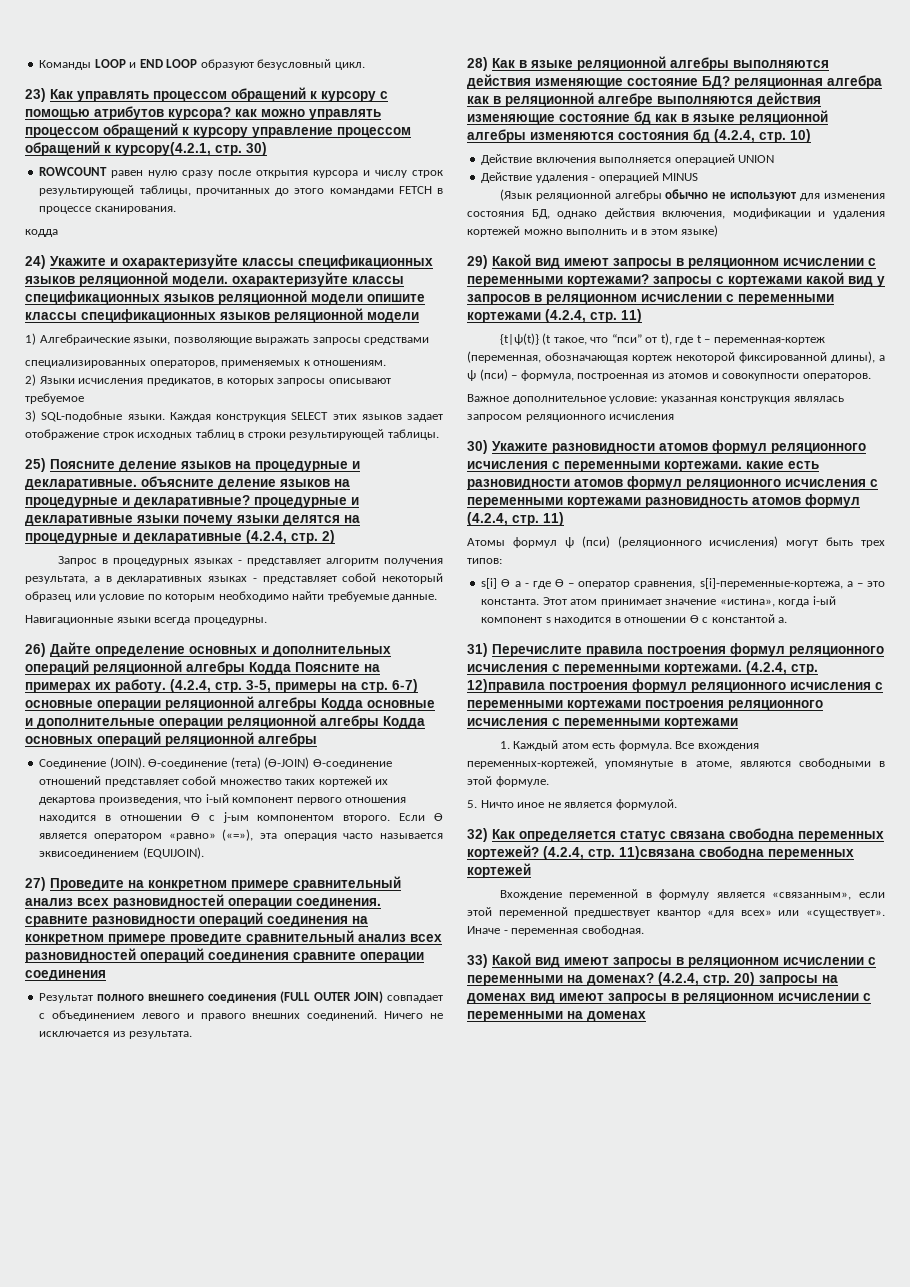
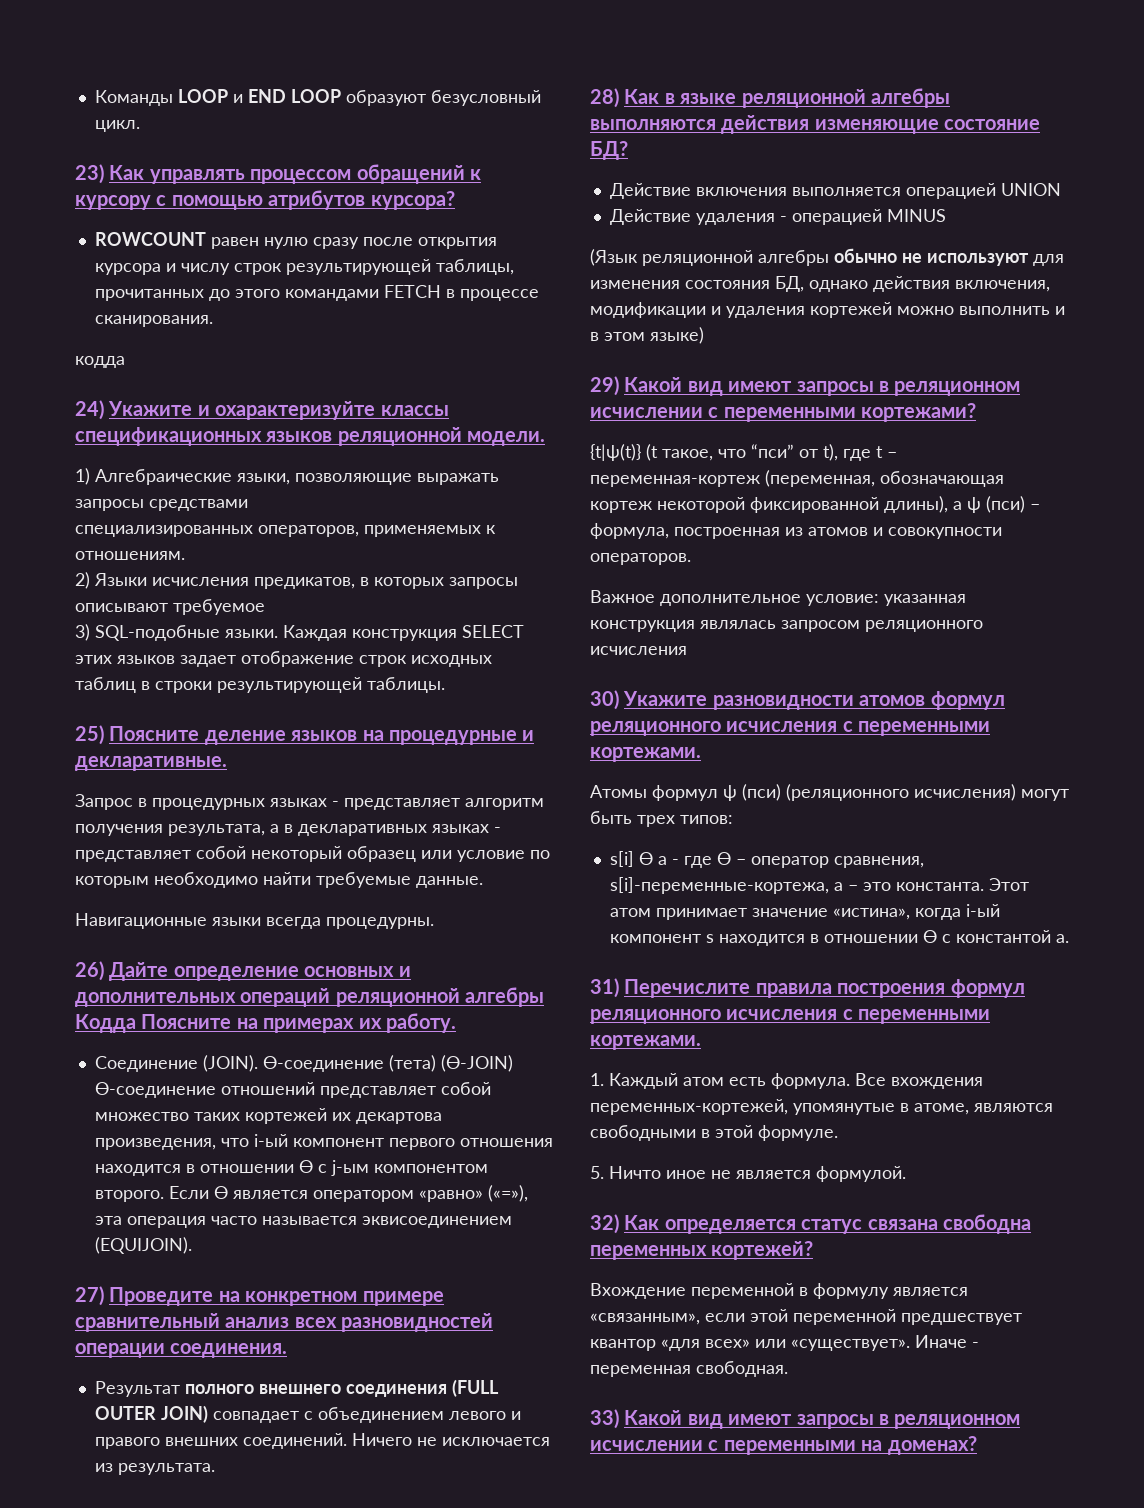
[235,109,381,120] [25,123,411,138] [25,141,267,156] как можно управлять процессом обращений к курсору управление процессом обращений к курсору(4.2.1, стр. 30) -> (455, 200) none
[232,272,404,287] [25,290,425,305] [25,308,419,323] охарактеризуйте классы спецификационных языков реляционной модели опишите классы спецификационных языков реляционной модели -> (546, 438) none
[141,476,350,490] [25,495,359,508] [25,515,360,526] [25,530,335,544] объясните деление языков на процедурные и декларативные? процедурные и декларативные языки почему языки делятся на процедурные и декларативные (4.2.4, стр. 2) -> (227, 763) none
[170,679,418,693] [25,696,435,711] [25,714,425,729] [25,732,317,747] (4.2.4, стр. 3-5, примеры на стр. 6-7) основные операции реляционной алгебры Кодда основные и дополнительные операции реляционной алгебры Кодда основных операций реляционной алгебры -> (456, 1023) none
[25,912,368,927] [25,930,442,945] [25,948,424,963] [25,970,106,981] сравните разновидности операций соединения на конкретном примере проведите сравнительный анализ всех разновидностей операций соединения сравните операции соединения -> (288, 1350) none
[734,75,882,89] [467,92,821,107] [467,110,828,125] [467,129,811,143] реляционная алгебра как в реляционной алгебре выполняются действия изменяющие состояние бд как в языке реляционной алгебры изменяются состояния бд (4.2.4, стр. 10) -> (628, 150) none
[653,272,885,287] [467,294,834,305] [467,309,642,323] запросы с кортежами какой вид у запросов в реляционном исчислении с переменными кортежами (4.2.4, стр. 11) -> (977, 412) none
[746,461,819,469] [467,476,878,490] [467,494,860,508] [467,512,564,526] какие есть разновидности атомов формул реляционного исчисления с переменными кортежами разновидность атомов формул (4.2.4, стр. 11) -> (701, 754) none
[746,661,818,675] [467,679,883,693] [467,700,823,711] [467,718,738,729] (4.2.4, стр. 12)правила построения формул реляционного исчисления с переменными кортежами построения реляционного исчисления с переменными кортежами -> (701, 1042) none
[543,846,854,860] [467,863,531,878] (4.2.4, стр. 11)связана свободна переменных кортежей -> (814, 1250) none
[658,972,838,986] [467,993,871,1004] [467,1011,646,1022] (4.2.4, стр. 20) запросы на доменах вид имеют запросы в реляционном исчислении с переменными на доменах -> (977, 1445) none

